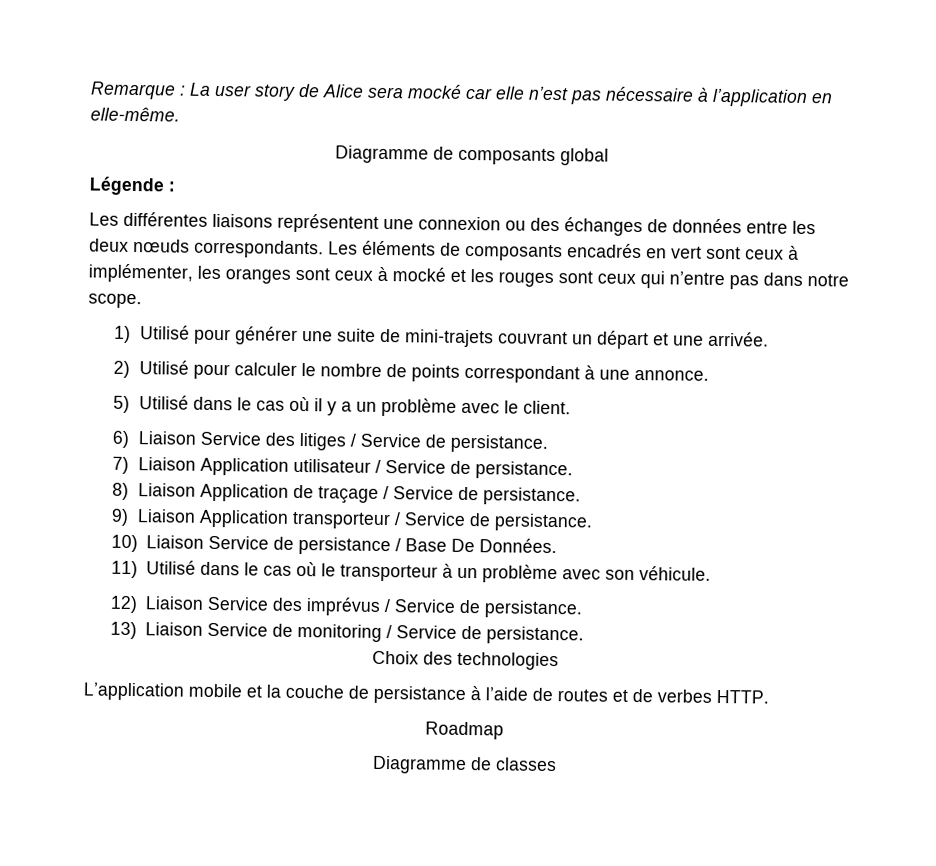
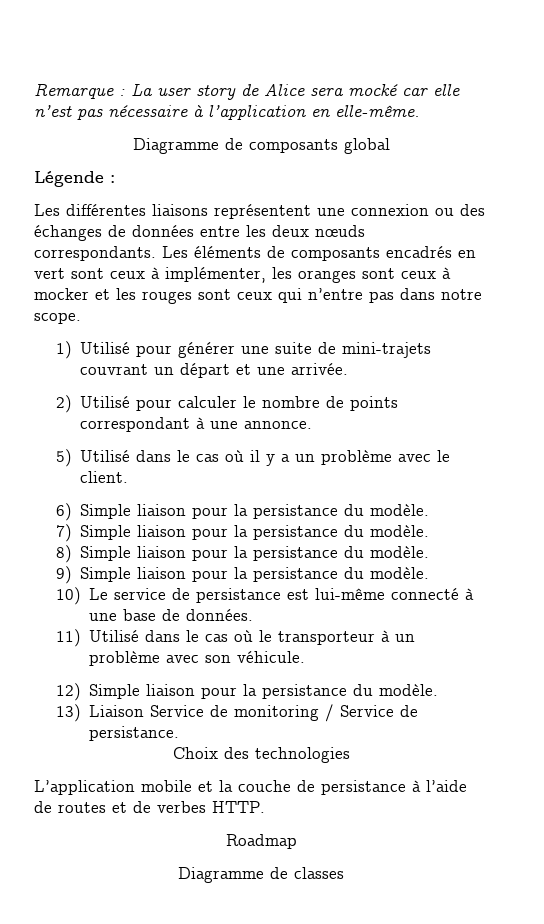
[392,267,446,282] mocké -> [34,288,89,300] mocker
[137,431,548,453] [111,456,573,480] [111,482,581,506] [110,508,593,532] [110,534,557,556] Liaison Service des litiges / Service de persistance. // 7) Liaison Application utilisateur / Service de persistance. // 8) Liaison Application de traçage / Service de persistance. // 9) Liaison Application transporteur / Service de persistance. // 10) Liaison Service de persistance / Base De Données. -> [79,504,429,519] [55,524,429,542] [55,545,429,563] [55,566,429,584] [55,587,474,605] [88,609,253,621] Simple liaison pour la persistance du modèle. // 7) Simple liaison pour la persistance du modèle. // 8) Simple liaison pour la persistance du modèle. // 9) Simple liaison pour la persistance du modèle. // 10) Le service de persistance est lui-même connecté à une base de données.
[144,596,583,619] Liaison Service des imprévus / Service de persistance. -> [88,684,438,699] Simple liaison pour la persistance du modèle.

